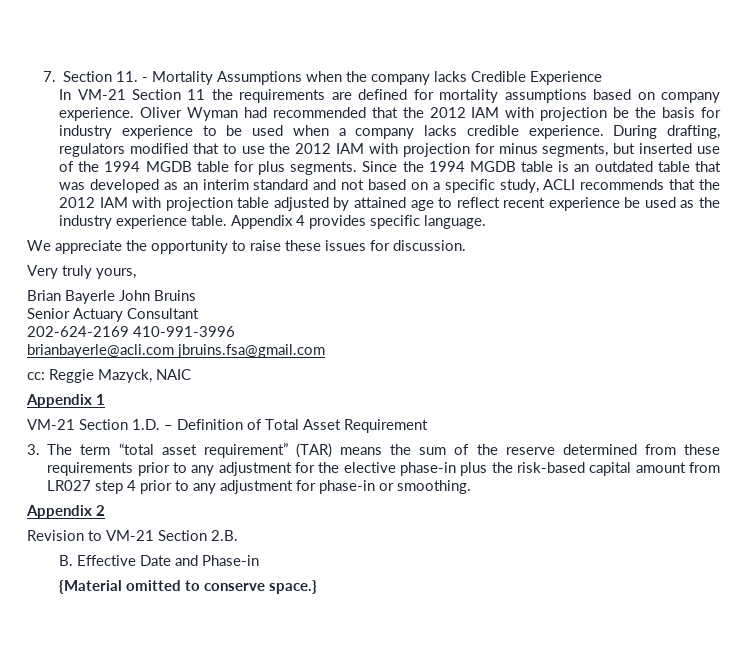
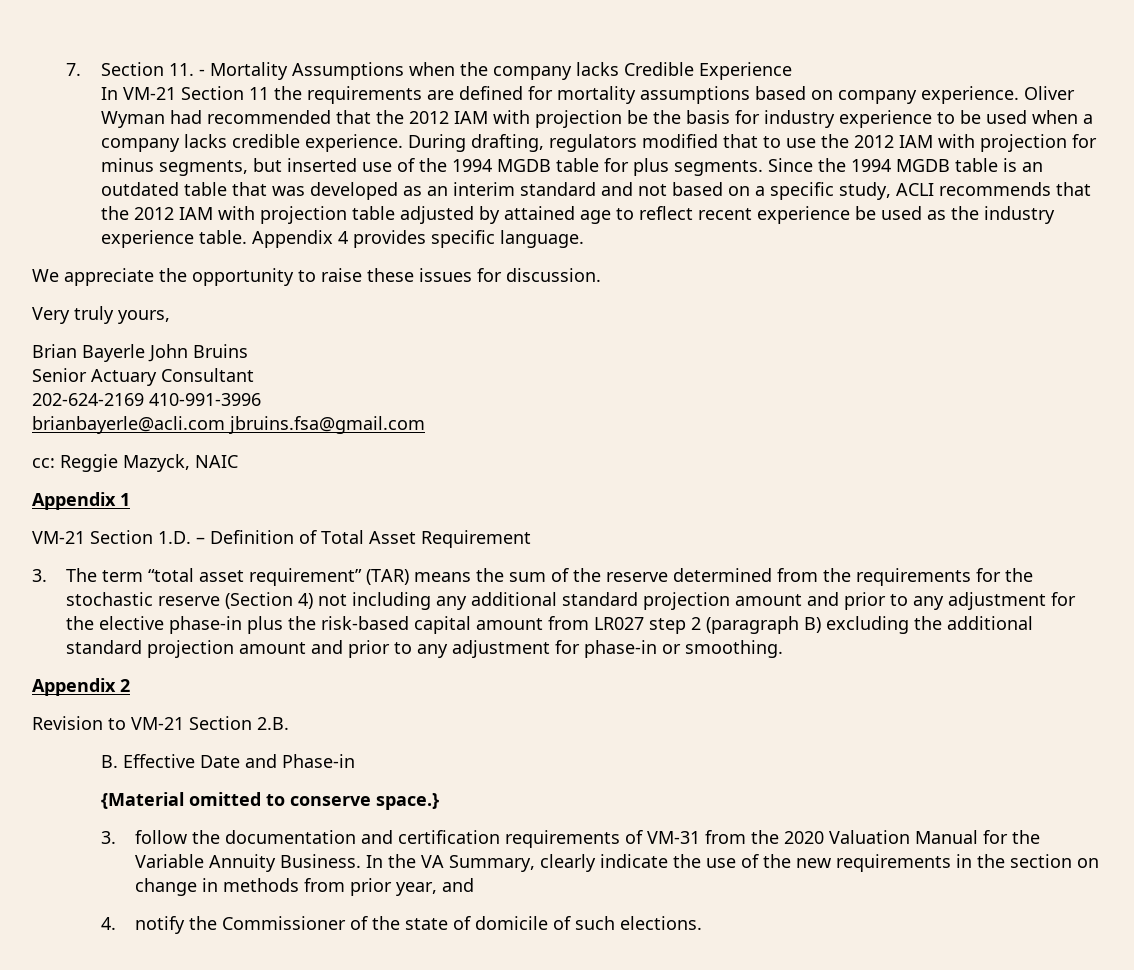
[684,444,720,455] [47,462,134,476] these requirements -> [823,568,1034,586] [66,592,840,610] the requirements for the stochastic reserve (Section 4) not including any additional standard projection amount and
[127,480,137,491] 4 -> [691,616,1034,634] [66,640,344,658] 2 (paragraph B) excluding the additional standard projection amount and
(318, 587) none -> [100,830,1041,848] [135,854,1100,872] [135,878,475,896] [100,916,703,934] // 3. follow the documentation and certification requirements of VM-31 from the 2020 Valuation Manual for the Variable Annuity Business. In the VA Summary, clearly indicate the use of the new requirements in the section on change in methods from prior year, and // 4. notify the Commissioner of the state of domicile of such elections.

